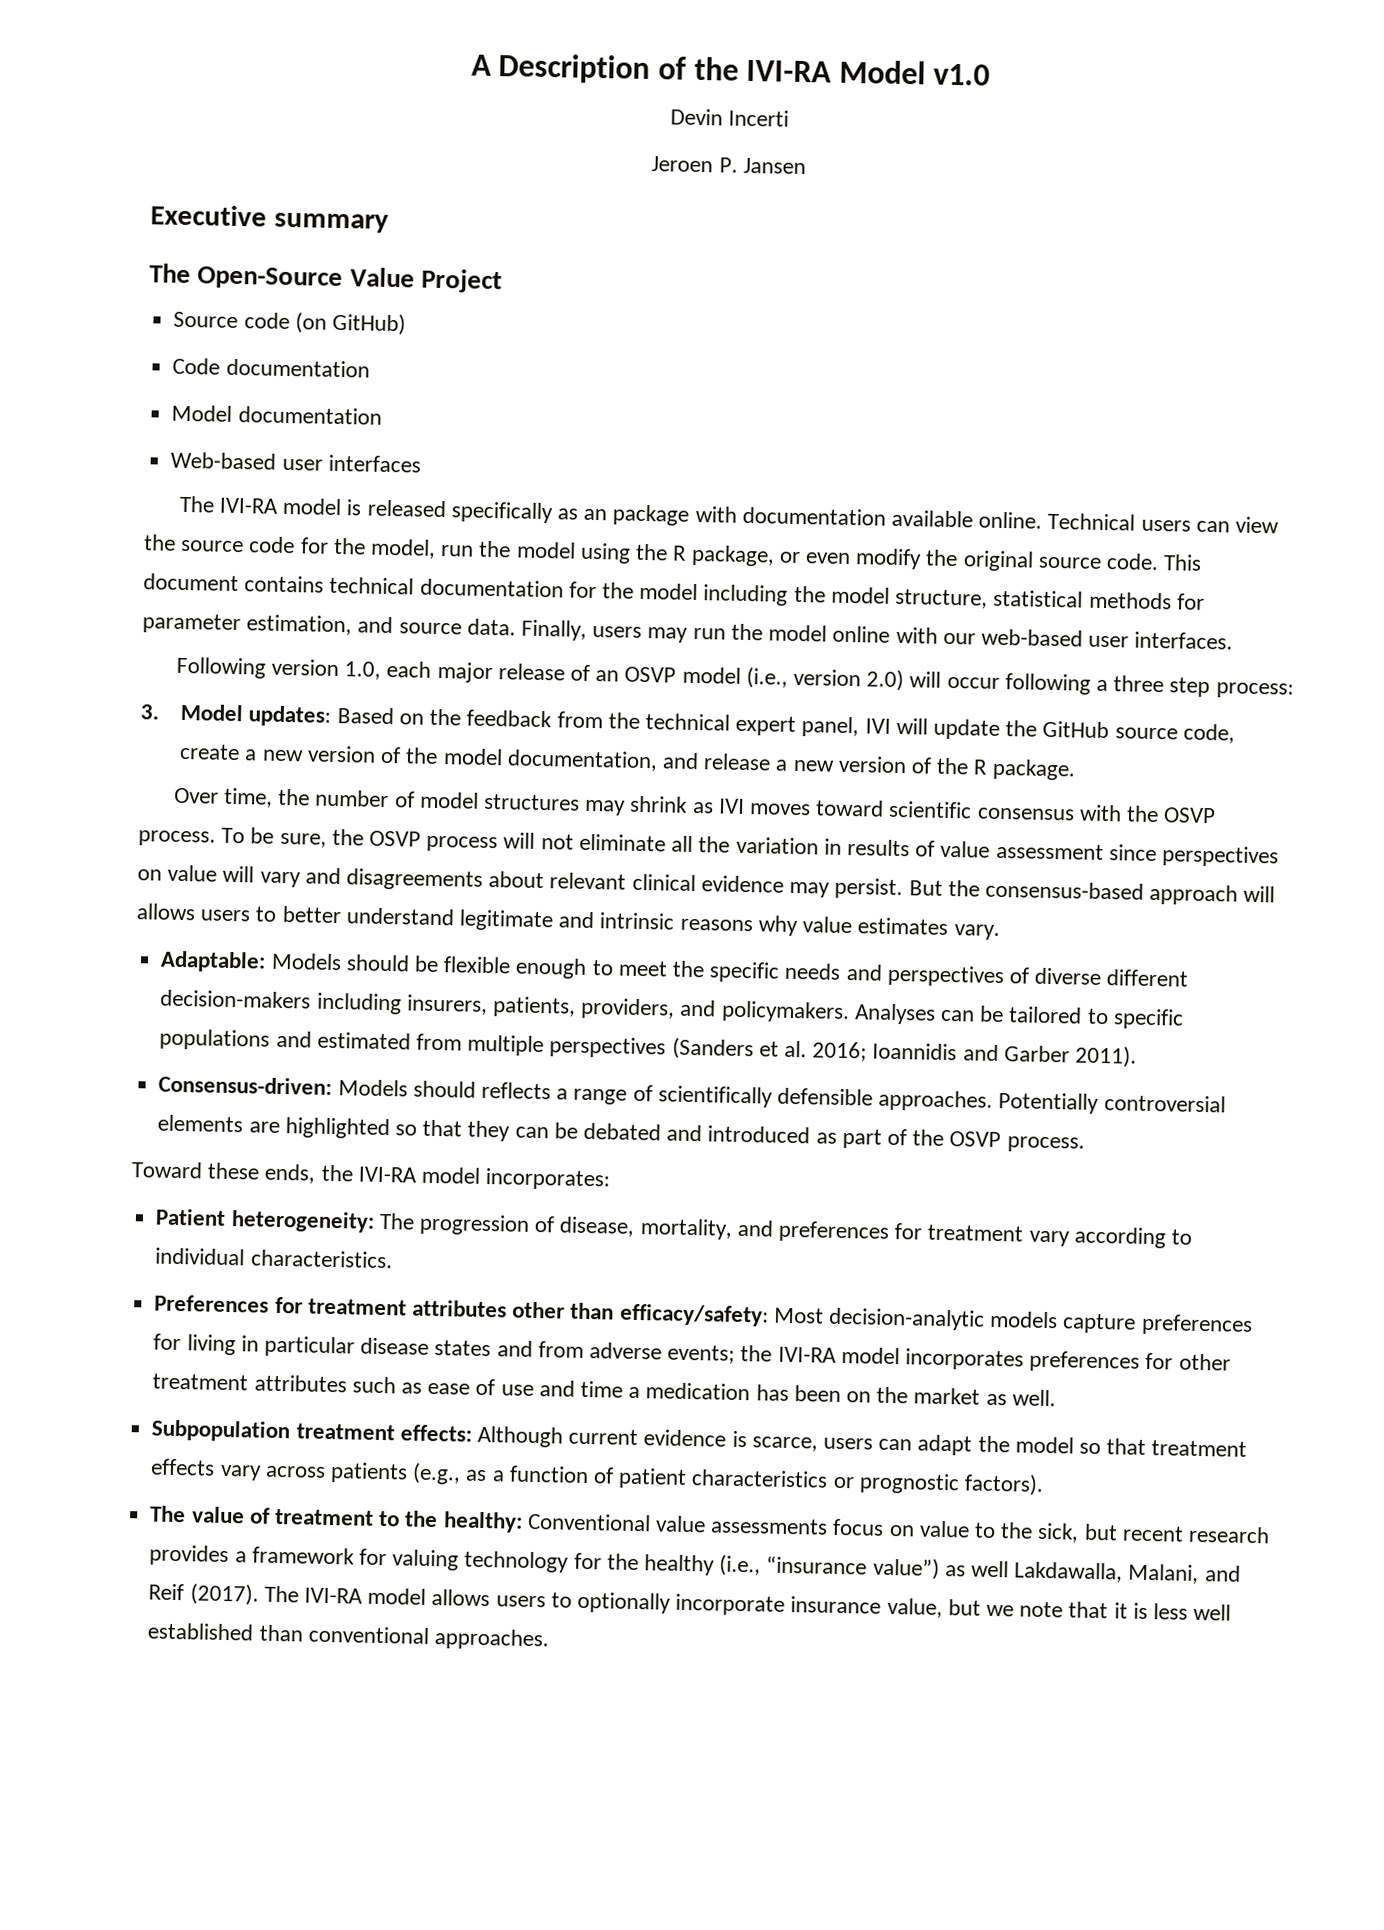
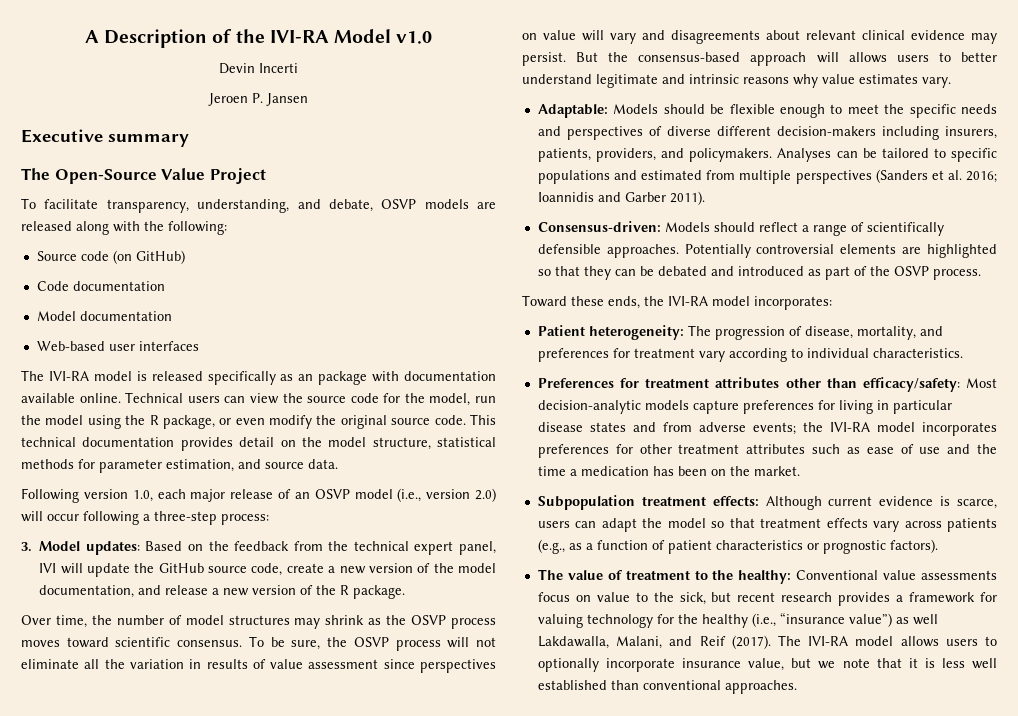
(502, 281) none -> [21,198,496,213] [21,221,227,235] // To facilitate transparency, understanding, and debate, OSVP models are released along with the following:
[143,573,789,606] document contains technical documentation for the model including -> [21,437,296,451] technical documentation provides detail on
[521,619,1234,650] Finally, users may run the model online with our web-based user interfaces. -> (338, 464) none
[1113,675,1211,698] three step -> [154,511,217,525] three-step
[717,798,1217,824] [138,830,216,847] IVI moves toward scientific consensus with the OSVP process. -> [386,615,497,629] [21,637,243,648] the OSVP process moves toward scientific consensus.
[480,1081,551,1100] reflects -> [758,222,798,232] reflect
(575, 1388) none -> [977,444,997,454] the
[913,1387,1056,1407] market as well. -> [753,466,800,476] market.

